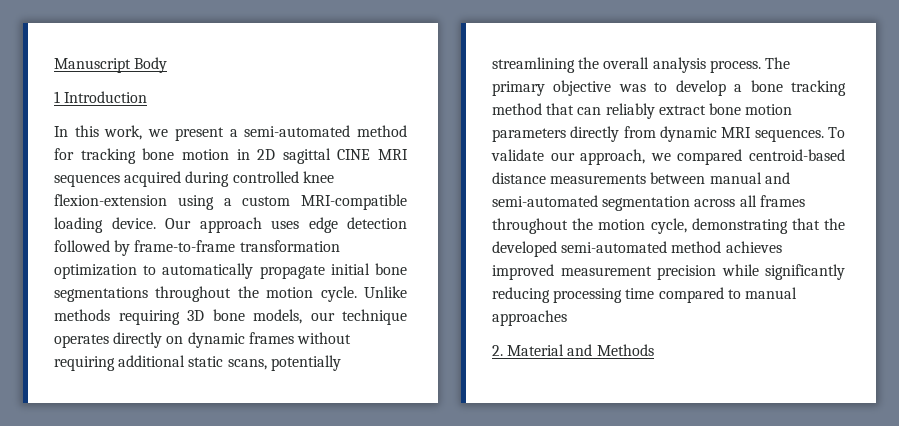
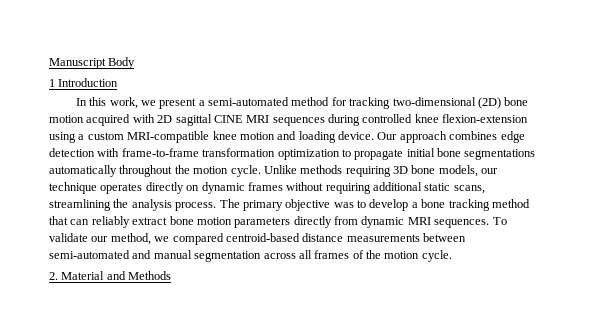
[142,148,250,160] bone motion in -> [392,97,529,109] [49,114,155,126] two-dimensional (2D) bone motion acquired with
[124,171,182,187] acquired -> (325, 121) none
(407, 202) none -> [212,131,297,140] knee motion and
[271,220,299,229] uses -> [449,131,498,140] combines
[54,240,131,256] followed by -> [97,148,120,157] with
[162,263,254,279] automatically -> (351, 153) none
(148, 294) none -> [49,165,117,177] automatically
[270,355,341,371] potentially -> (485, 189) none
[603,57,650,69] overall -> (129, 203) none
[580,149,646,165] approach, -> [110,233,151,245] method,
[709,172,790,184] [492,195,598,207] manual and semi-automated -> [49,250,192,259] semi-automated and manual
[492,218,845,234] [492,241,782,257] [492,264,845,280] [492,287,797,303] [492,310,567,326] throughout the motion cycle, demonstrating that the developed semi-automated method achieves improved measurement precision while significantly reducing processing time compared to manual approaches -> [352,250,452,262] of the motion cycle.

